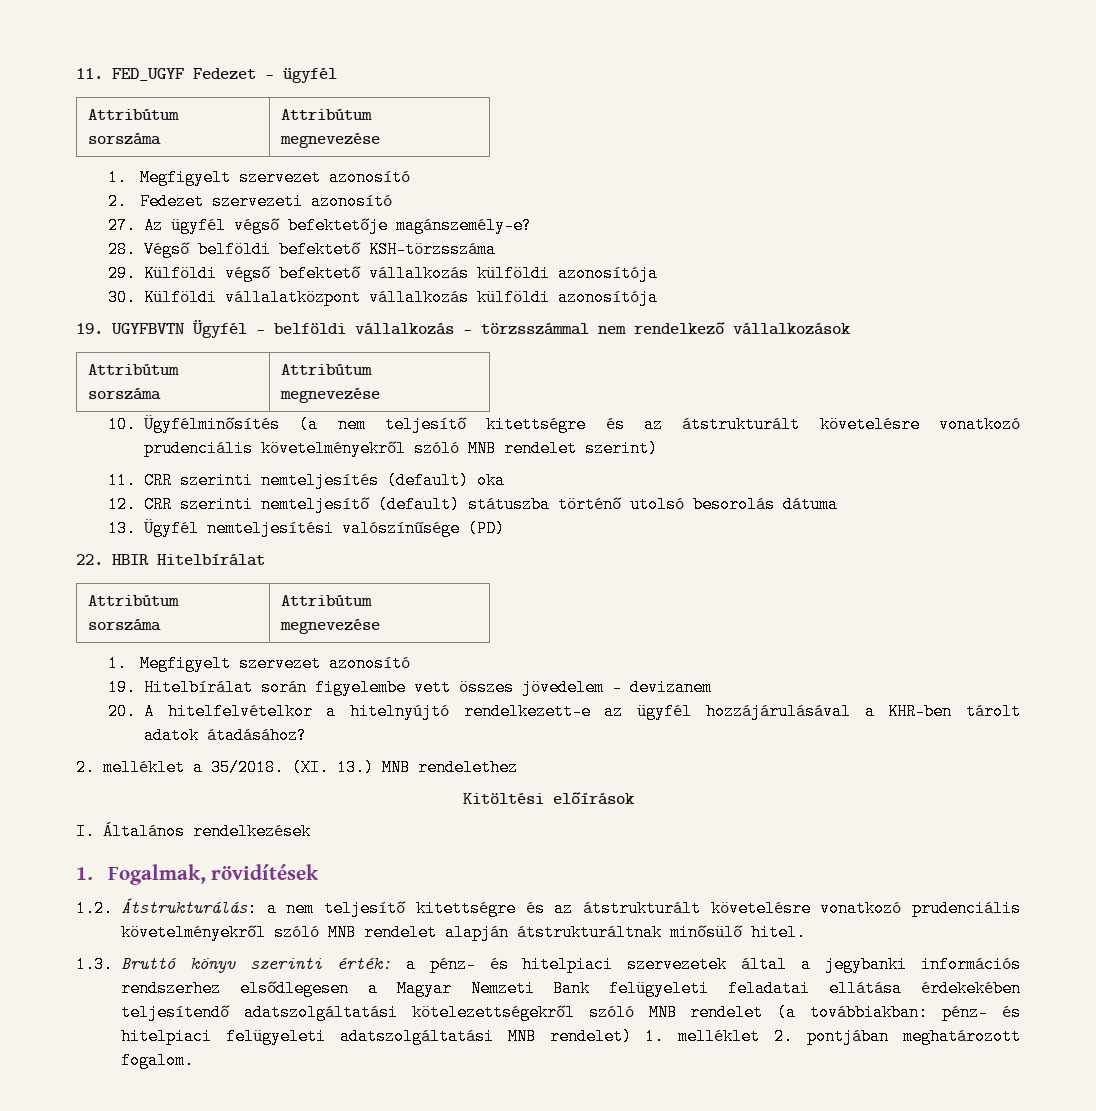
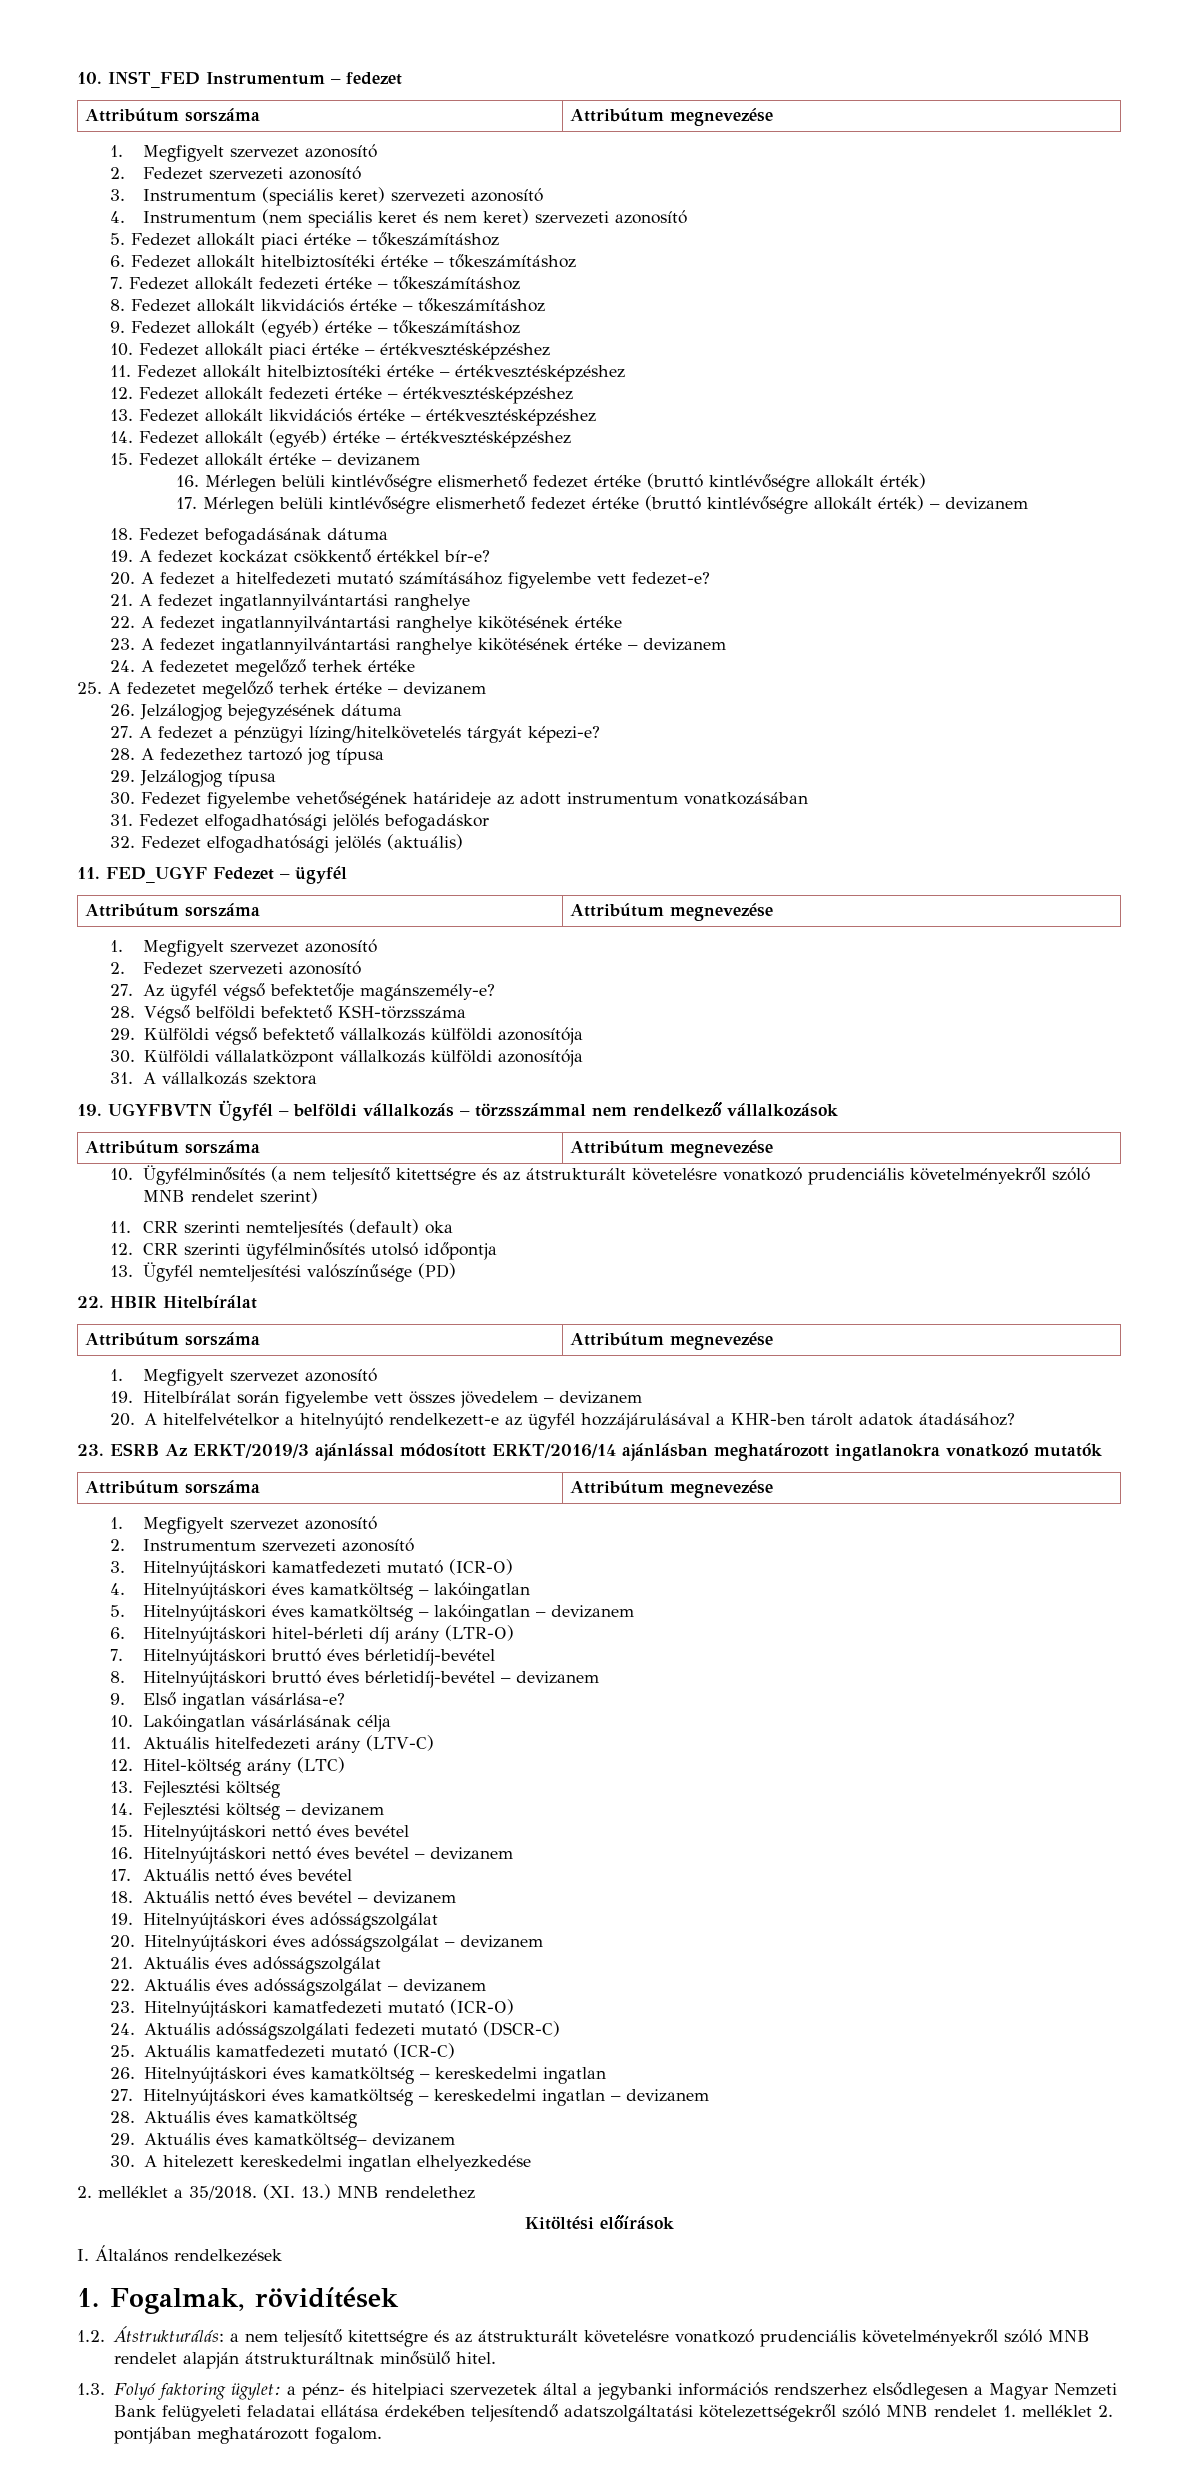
(76, 73) none -> [77,71,402,88] [84,108,260,122] [569,108,773,126] [110,144,378,162] [110,166,362,180] [110,187,544,206] [110,209,688,228] [110,232,500,250] [110,254,577,268] [110,276,521,290] [110,298,546,312] [110,319,521,338] [110,343,551,360] [110,365,626,382] [110,387,574,404] [110,408,597,426] [110,429,572,448] [110,453,421,466] [176,473,927,492] [176,495,1029,514] [110,528,389,545] [110,549,491,563] [110,571,711,589] [110,594,471,611] [110,616,623,633] [110,638,727,655] [110,659,416,677] [77,681,486,699] [110,704,403,721] [110,726,601,743] [110,747,385,765] [110,770,277,787] [110,791,809,809] [110,813,490,831] [110,834,464,853] 10. INST_FED Instrumentum – fedezet // Attribútum sorszáma | Attribútum megnevezése // 1. Megfigyelt szervezet azonosító // 2. Fedezet szervezeti azonosító // 3. Instrumentum (speciális keret) szervezeti azonosító // 4. Instrumentum (nem speciális keret és nem keret) szervezeti azonosító // 5. Fedezet allokált piaci értéke – tőkeszámításhoz // 6. Fedezet allokált hitelbiztosítéki értéke – tőkeszámításhoz // 7. Fedezet allokált fedezeti értéke – tőkeszámításhoz // 8. Fedezet allokált likvidációs értéke – tőkeszámításhoz // 9. Fedezet allokált (egyéb) értéke – tőkeszámításhoz // 10. Fedezet allokált piaci értéke – értékvesztésképzéshez // 11. Fedezet allokált hitelbiztosítéki értéke – értékvesztésképzéshez // 12. Fedezet allokált fedezeti értéke – értékvesztésképzéshez // 13. Fedezet allokált likvidációs értéke – értékvesztésképzéshez // 14. Fedezet allokált (egyéb) értéke – értékvesztésképzéshez // 15. Fedezet allokált értéke – devizanem // 16. Mérlegen belüli kintlévőségre elismerhető fedezet értéke (bruttó kintlévőségre allokált érték) // 17. Mérlegen belüli kintlévőségre elismerhető fedezet értéke (bruttó kintlévőségre allokált érték) – devizanem // 18. Fedezet befogadásának dátuma // 19. A fedezet kockázat csökkentő értékkel bír-e? // 20. A fedezet a hitelfedezeti mutató számításához figyelembe vett fedezet-e? // 21. A fedezet ingatlannyilvántartási ranghelye // 22. A fedezet ingatlannyilvántartási ranghelye kikötésének értéke // 23. A fedezet ingatlannyilvántartási ranghelye kikötésének értéke – devizanem // 24. A fedezetet megelőző terhek értéke // 25. A fedezetet megelőző terhek értéke – devizanem // 26. Jelzálogjog bejegyzésének dátuma // 27. A fedezet a pénzügyi lízing/hitelkövetelés tárgyát képezi-e? // 28. A fedezethez tartozó jog típusa // 29. Jelzálogjog típusa // 30. Fedezet figyelembe vehetőségének határideje az adott instrumentum vonatkozásában // 31. Fedezet elfogadhatósági jelölés befogadáskor // 32. Fedezet elfogadhatósági jelölés (aktuális) //
(658, 297) none -> [110,1072,318,1085] // 31. A vállalkozás szektora
[260,496,838,513] nemteljesítő (default) státuszba történő utolsó besorolás dátuma -> [246,1242,498,1260] ügyfélminősítés utolsó időpontja
(307, 735) none -> [77,1443,1102,1461] [84,1480,260,1494] [569,1480,773,1498] [110,1516,378,1534] [110,1538,415,1552] [110,1559,514,1578] [110,1582,531,1600] [110,1604,635,1622] [110,1625,515,1644] [110,1648,496,1666] [110,1670,600,1688] [110,1692,346,1710] [110,1714,392,1732] [110,1735,435,1753] [110,1757,346,1776] [110,1781,281,1798] [110,1803,385,1820] [110,1824,410,1842] [110,1846,514,1864] [110,1868,353,1882] [110,1890,457,1904] [110,1912,439,1930] [110,1934,543,1952] [110,1956,382,1974] [110,1978,486,1996] [110,1999,514,2018] [110,2021,560,2040] [110,2043,455,2059] [110,2067,606,2084] [110,2089,710,2106] [110,2111,357,2128] [110,2133,455,2150] [110,2155,531,2172] // 23. ESRB Az ERKT/2019/3 ajánlással módosított ERKT/2016/14 ajánlásban meghatározott ingatlanokra vonatkozó mutatók // Attribútum sorszáma | Attribútum megnevezése // 1. Megfigyelt szervezet azonosító // 2. Instrumentum szervezeti azonosító // 3. Hitelnyújtáskori kamatfedezeti mutató (ICR-O) // 4. Hitelnyújtáskori éves kamatköltség – lakóingatlan // 5. Hitelnyújtáskori éves kamatköltség – lakóingatlan – devizanem // 6. Hitelnyújtáskori hitel-bérleti díj arány (LTR-O) // 7. Hitelnyújtáskori bruttó éves bérletidíj-bevétel // 8. Hitelnyújtáskori bruttó éves bérletidíj-bevétel – devizanem // 9. Első ingatlan vásárlása-e? // 10. Lakóingatlan vásárlásának célja // 11. Aktuális hitelfedezeti arány (LTV-C) // 12. Hitel-költség arány (LTC) // 13. Fejlesztési költség // 14. Fejlesztési költség – devizanem // 15. Hitelnyújtáskori nettó éves bevétel // 16. Hitelnyújtáskori nettó éves bevétel – devizanem // 17. Aktuális nettó éves bevétel // 18. Aktuális nettó éves bevétel – devizanem // 19. Hitelnyújtáskori éves adósságszolgálat // 20. Hitelnyújtáskori éves adósságszolgálat – devizanem // 21. Aktuális éves adósságszolgálat // 22. Aktuális éves adósságszolgálat – devizanem // 23. Hitelnyújtáskori kamatfedezeti mutató (ICR-O) // 24. Aktuális adósságszolgálati fedezeti mutató (DSCR-C) // 25. Aktuális kamatfedezeti mutató (ICR-C) // 26. Hitelnyújtáskori éves kamatköltség – kereskedelmi ingatlan // 27. Hitelnyújtáskori éves kamatköltség – kereskedelmi ingatlan – devizanem // 28. Aktuális éves kamatköltség // 29. Aktuális éves kamatköltség– devizanem // 30. A hitelezett kereskedelmi ingatlan elhelyezkedése
[121,957,391,973] Bruttó könyv szerinti érték: -> [113,2383,281,2400] Folyó faktoring ügylet:
[921,980,1022,997] érdekekében -> [384,2405,465,2417] érdekében
[777,1004,1022,1021] [121,1028,632,1045] (a továbbiakban: pénz- és hitelpiaci felügyeleti adatszolgáltatási MNB rendelet) -> (997, 2411) none

